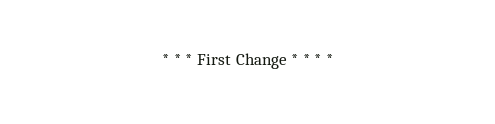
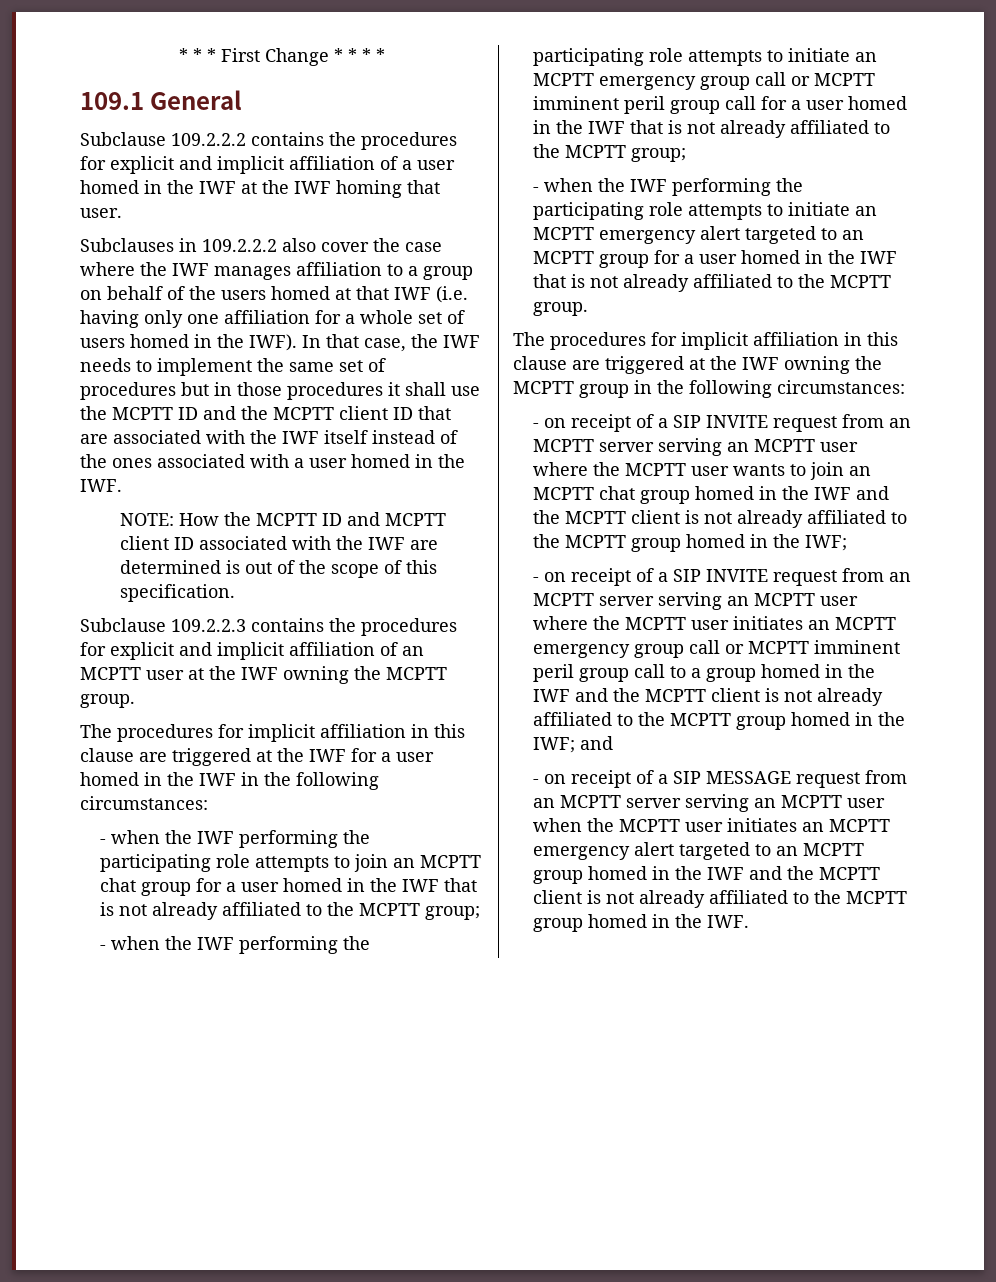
(333, 59) none -> [80,90,243,110] [80,132,457,150] [80,156,455,174] [80,180,440,198] [80,208,122,218] [80,238,442,252] [80,262,473,280] [80,286,468,303] [80,310,465,328] [80,334,480,352] [80,358,386,376] [80,382,480,400] [80,406,451,420] [80,430,458,444] [80,454,465,468] [80,479,122,492] [119,512,446,526] [119,536,438,550] [119,560,437,578] [119,584,235,602] [80,618,457,636] [80,642,424,660] [80,666,447,684] [80,694,135,708] [80,724,465,742] [80,748,434,766] [80,772,379,790] [80,796,208,810] [99,830,370,848] [99,854,481,872] [99,878,477,896] [99,902,480,920] [99,936,370,954] [532,48,877,66] [532,72,875,90] [532,96,907,114] [532,120,890,138] [532,144,686,162] [532,178,803,196] [532,202,877,220] [532,226,864,244] [532,250,897,268] [532,274,891,292] [532,302,588,316] [513,332,898,350] [513,356,882,374] [513,380,905,398] [532,414,911,432] [532,438,858,456] [532,462,871,480] [532,486,889,504] [532,510,907,528] [532,534,847,552] [532,568,911,586] [532,592,858,610] [532,616,896,630] [532,640,900,658] [532,664,875,682] [532,688,883,706] [532,712,905,730] [532,736,613,753] [532,770,907,788] [532,794,885,812] [532,818,890,832] [532,842,864,860] [532,866,880,884] [532,890,907,908] [532,914,749,932] // 109.1 General // Subclause 109.2.2.2 contains the procedures for explicit and implicit affiliation of a user homed in the IWF at the IWF homing that user. // Subclauses in 109.2.2.2 also cover the case where the IWF manages affiliation to a group on behalf of the users homed at that IWF (i.e. having only one affiliation for a whole set of users homed in the IWF). In that case, the IWF needs to implement the same set of procedures but in those procedures it shall use the MCPTT ID and the MCPTT client ID that are associated with the IWF itself instead of the ones associated with a user homed in the IWF. // NOTE: How the MCPTT ID and MCPTT client ID associated with the IWF are determined is out of the scope of this specification. // Subclause 109.2.2.3 contains the procedures for explicit and implicit affiliation of an MCPTT user at the IWF owning the MCPTT group. // The procedures for implicit affiliation in this clause are triggered at the IWF for a user homed in the IWF in the following circumstances: // - when the IWF performing the participating role attempts to join an MCPTT chat group for a user homed in the IWF that is not already affiliated to the MCPTT group; // - when the IWF performing the participating role attempts to initiate an MCPTT emergency group call or MCPTT imminent peril group call for a user homed in the IWF that is not already affiliated to the MCPTT group; // - when the IWF performing the participating role attempts to initiate an MCPTT emergency alert targeted to an MCPTT group for a user homed in the IWF that is not already affiliated to the MCPTT group. // The procedures for implicit affiliation in this clause are triggered at the IWF owning the MCPTT group in the following circumstances: // - on receipt of a SIP INVITE request from an MCPTT server serving an MCPTT user where the MCPTT user wants to join an MCPTT chat group homed in the IWF and the MCPTT client is not already affiliated to the MCPTT group homed in the IWF; // - on receipt of a SIP INVITE request from an MCPTT server serving an MCPTT user where the MCPTT user initiates an MCPTT emergency group call or MCPTT imminent peril group call to a group homed in the IWF and the MCPTT client is not already affiliated to the MCPTT group homed in the IWF; and // - on receipt of a SIP MESSAGE request from an MCPTT server serving an MCPTT user when the MCPTT user initiates an MCPTT emergency alert targeted to an MCPTT group homed in the IWF and the MCPTT client is not already affiliated to the MCPTT group homed in the IWF.

